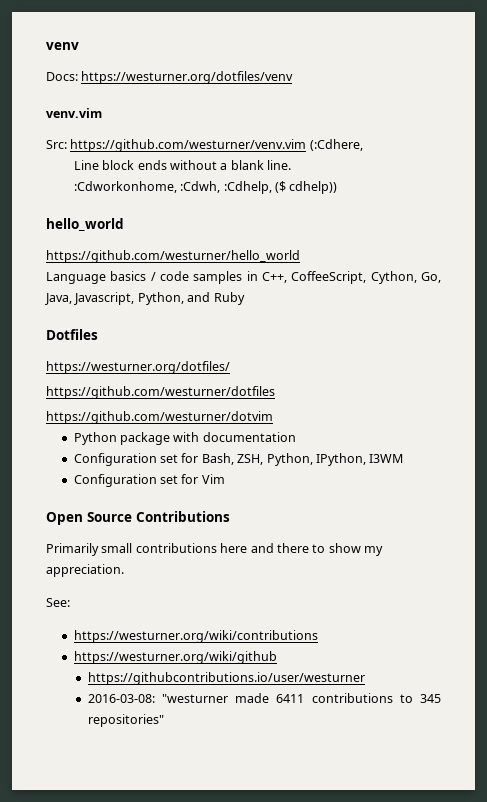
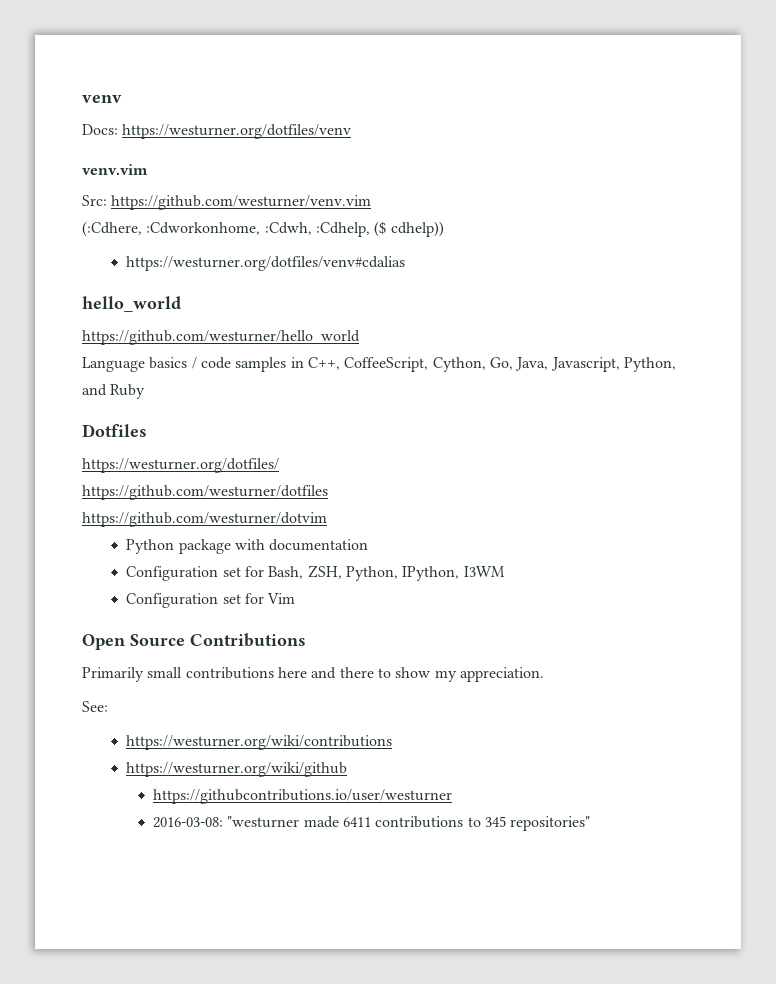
(307, 145) none -> (372, 202) //
[73,160,292,170] // Line block ends without a blank line. // -> (142, 229) none
(338, 187) none -> [126,256,406,271] // https://westurner.org/dotfiles/venv#cdalias

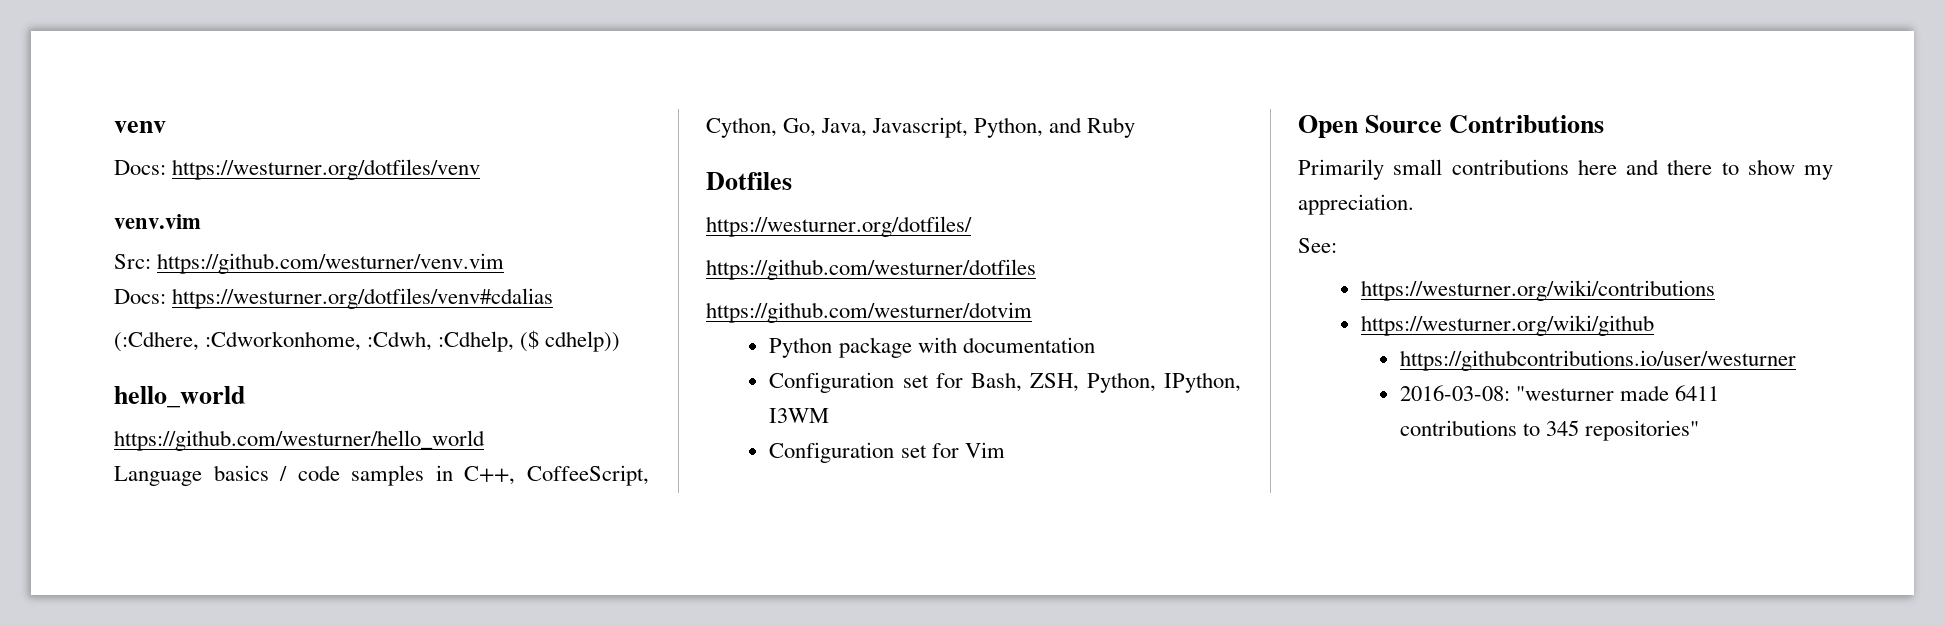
(372, 202) none -> [114,288,554,309] // Docs: https://westurner.org/dotfiles/venv#cdalias
[126,256,406,271] // https://westurner.org/dotfiles/venv#cdalias -> (621, 341) none

